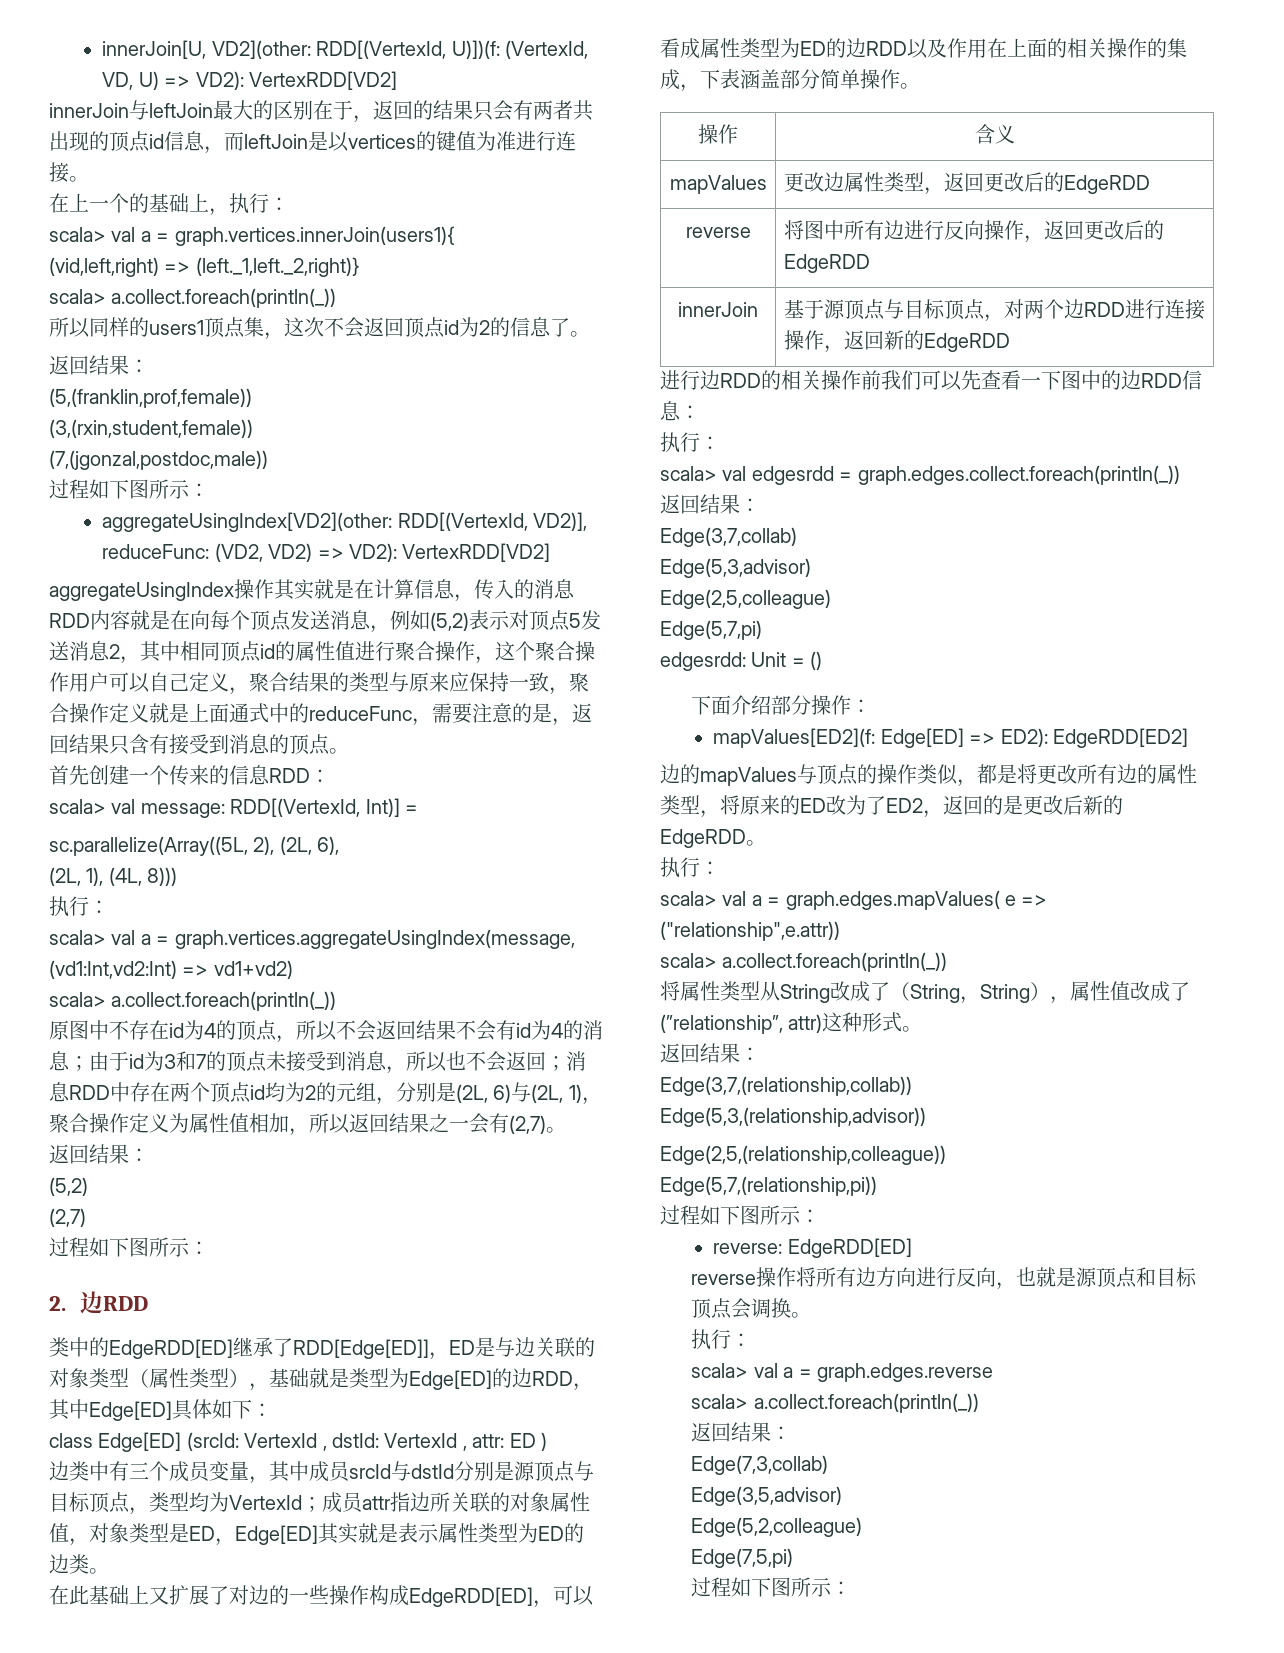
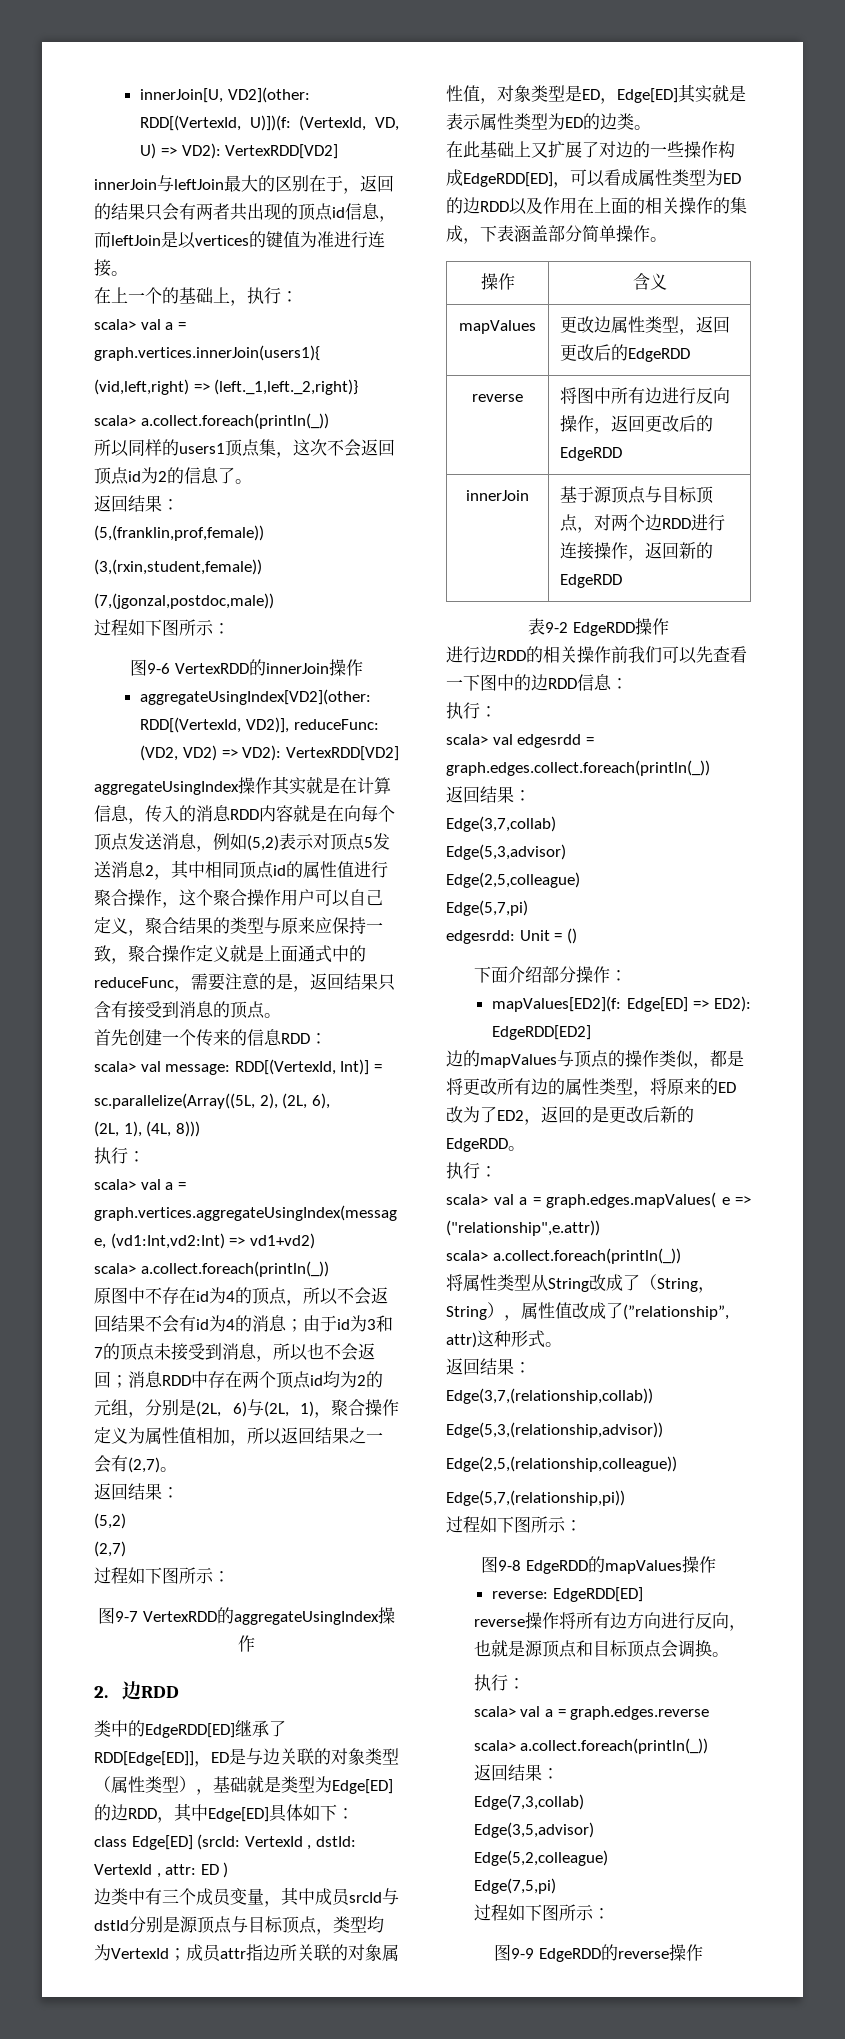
(209, 490) none -> [130,659,363,676] // 图9-6 VertexRDD的innerJoin操作
(209, 1248) none -> [98,1607,395,1625] [238,1635,255,1652] // 图9-7 VertexRDD的aggregateUsingIndex操作
(1010, 342) none -> [528,618,669,636] // 表9-2 EdgeRDD操作
(820, 1216) none -> [481,1556,716,1574] // 图9-8 EdgeRDD的mapValues操作
(852, 1588) none -> [494,1944,703,1962] // 图9-9 EdgeRDD的reverse操作

